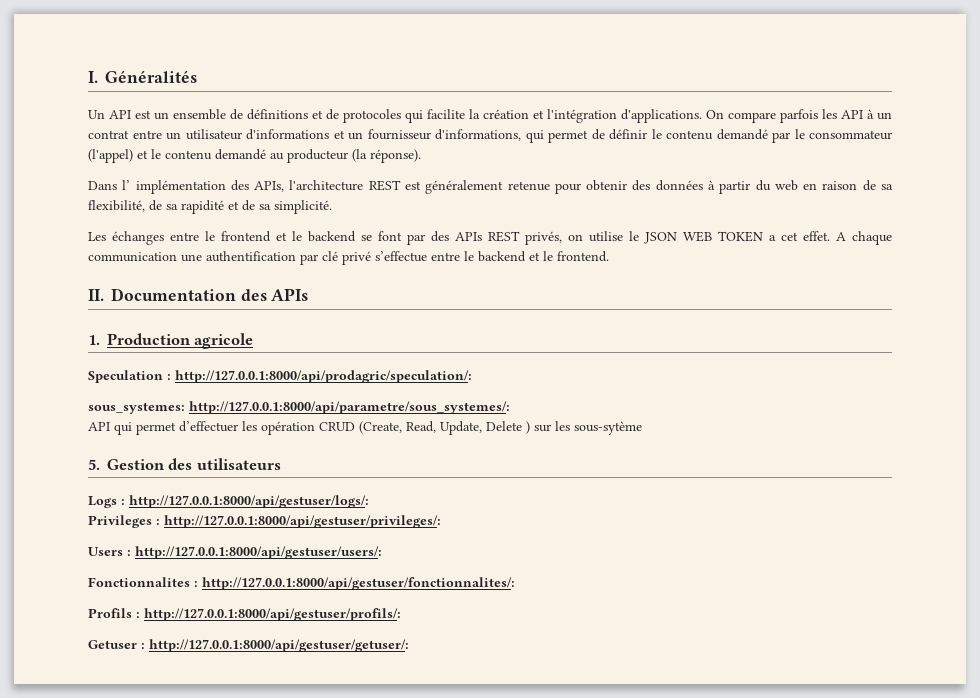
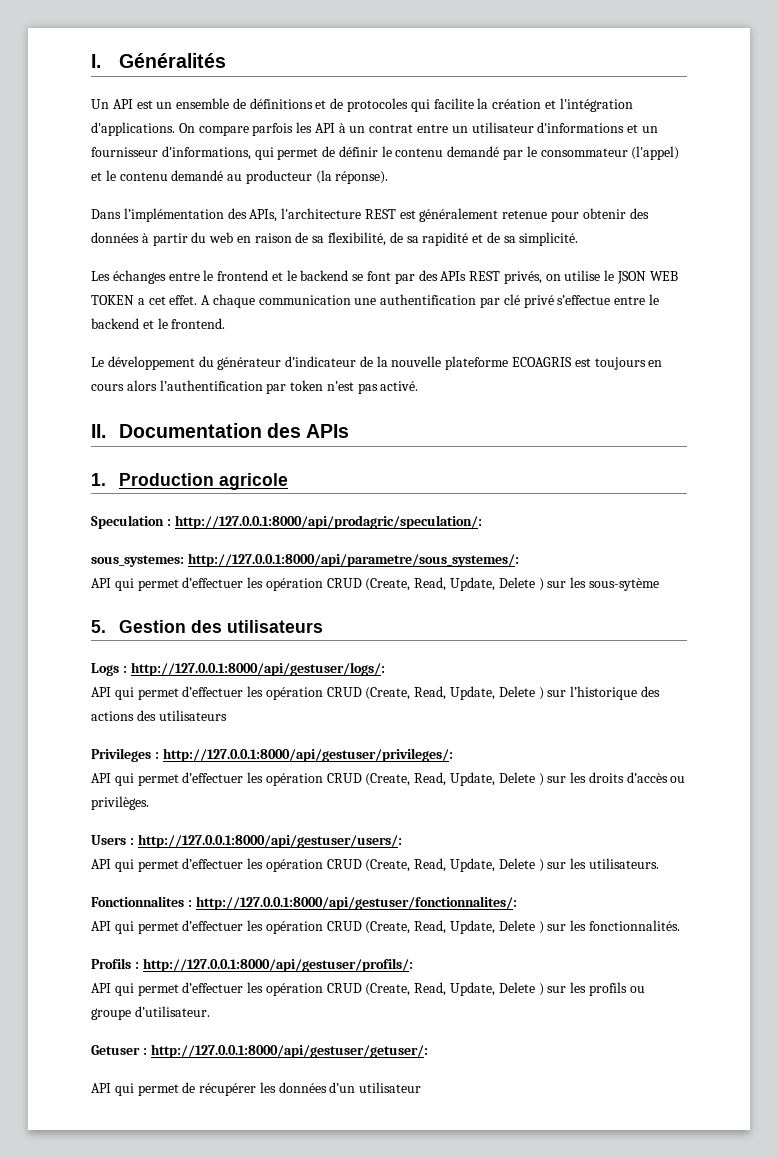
[122,180,226,194] l’ implémentation -> [123,208,224,222] l’implémentation
(609, 256) none -> [91,356,663,370] [91,380,419,394] // Le développement du générateur d’indicateur de la nouvelle plateforme ECOAGRIS est toujours en cours alors l’authentification par token n’est pas activé.
[88,515,441,528] [88,546,382,559] [88,577,515,590] [88,608,401,621] [88,639,409,652] Privileges : http://127.0.0.1:8000/api/gestuser/privileges/: // Users : http://127.0.0.1:8000/api/gestuser/users/: // Fonctionnalites : http://127.0.0.1:8000/api/gestuser/fonctionnalites/: // Profils : http://127.0.0.1:8000/api/gestuser/profils/: // Getuser : http://127.0.0.1:8000/api/gestuser/getuser/: -> [91,686,660,700] [91,710,227,721] [91,748,453,762] [91,772,686,786] [91,796,149,810] [91,834,402,848] [91,858,659,872] [91,896,517,910] [91,920,680,934] [91,958,413,972] [91,982,645,996] [91,1006,210,1020] [91,1044,428,1058] [91,1082,422,1096] API qui permet d’effectuer les opération CRUD (Create, Read, Update, Delete ) sur l’historique des actions des utilisateurs // Privileges : http://127.0.0.1:8000/api/gestuser/privileges/: // API qui permet d’effectuer les opération CRUD (Create, Read, Update, Delete ) sur les droits d’accès ou privilèges. // Users : http://127.0.0.1:8000/api/gestuser/users/: // API qui permet d’effectuer les opération CRUD (Create, Read, Update, Delete ) sur les utilisateurs. // Fonctionnalites : http://127.0.0.1:8000/api/gestuser/fonctionnalites/: // API qui permet d’effectuer les opération CRUD (Create, Read, Update, Delete ) sur les fonctionnalités. // Profils : http://127.0.0.1:8000/api/gestuser/profils/: // API qui permet d’effectuer les opération CRUD (Create, Read, Update, Delete ) sur les profils ou groupe d’utilisateur. // Getuser : http://127.0.0.1:8000/api/gestuser/getuser/: // API qui permet de récupérer les données d’un utilisateur

